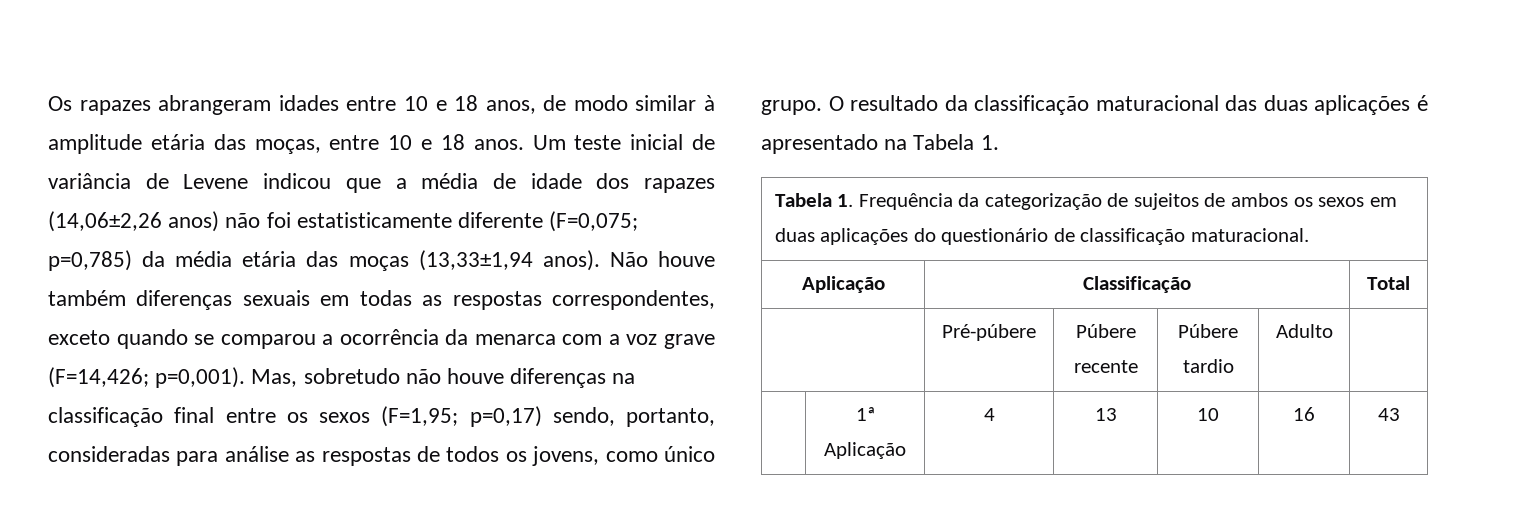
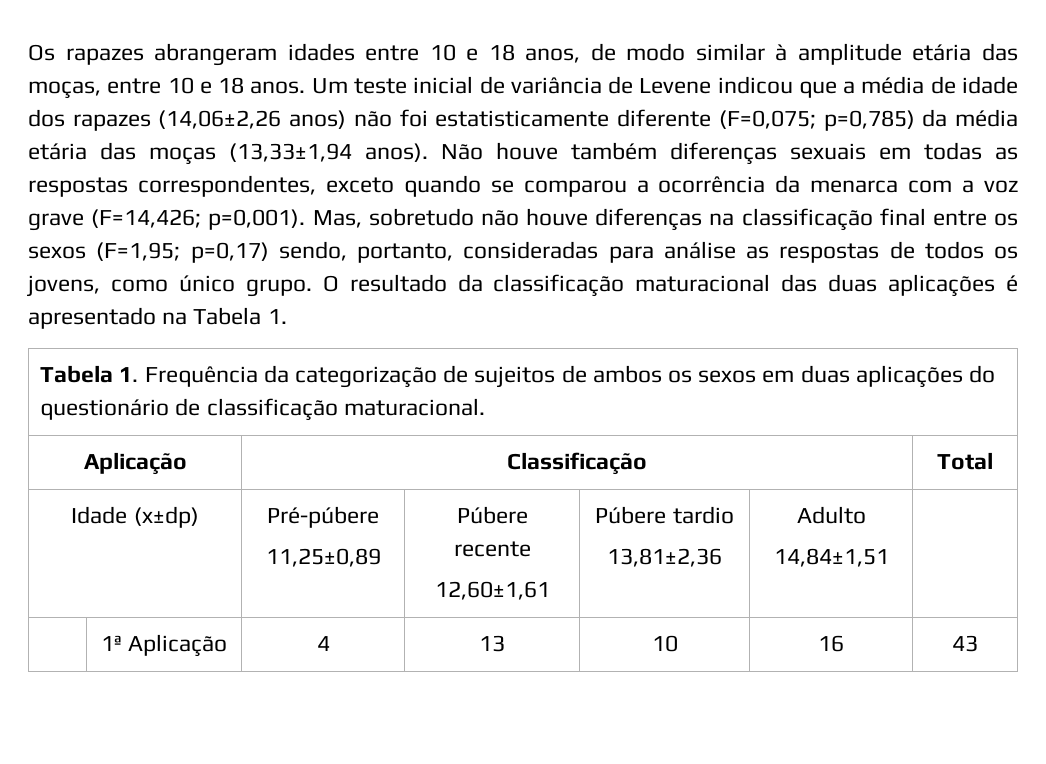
(1410, 283) none -> [71,506,199,528] Idade (x±dp)
(1036, 332) none -> [265,548,381,567] // 11,25±0,89
(1138, 366) none -> [434,581,550,600] // 12,60±1,61
(1234, 366) none -> [607,548,722,567] // 13,81±2,36
(1333, 331) none -> [773,548,889,567] // 14,84±1,51

